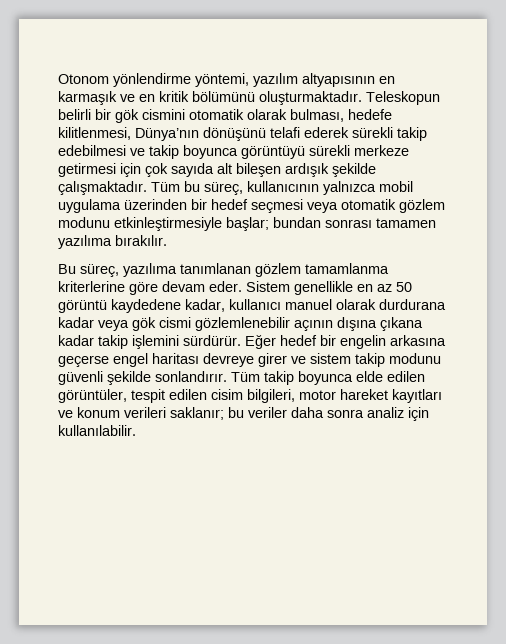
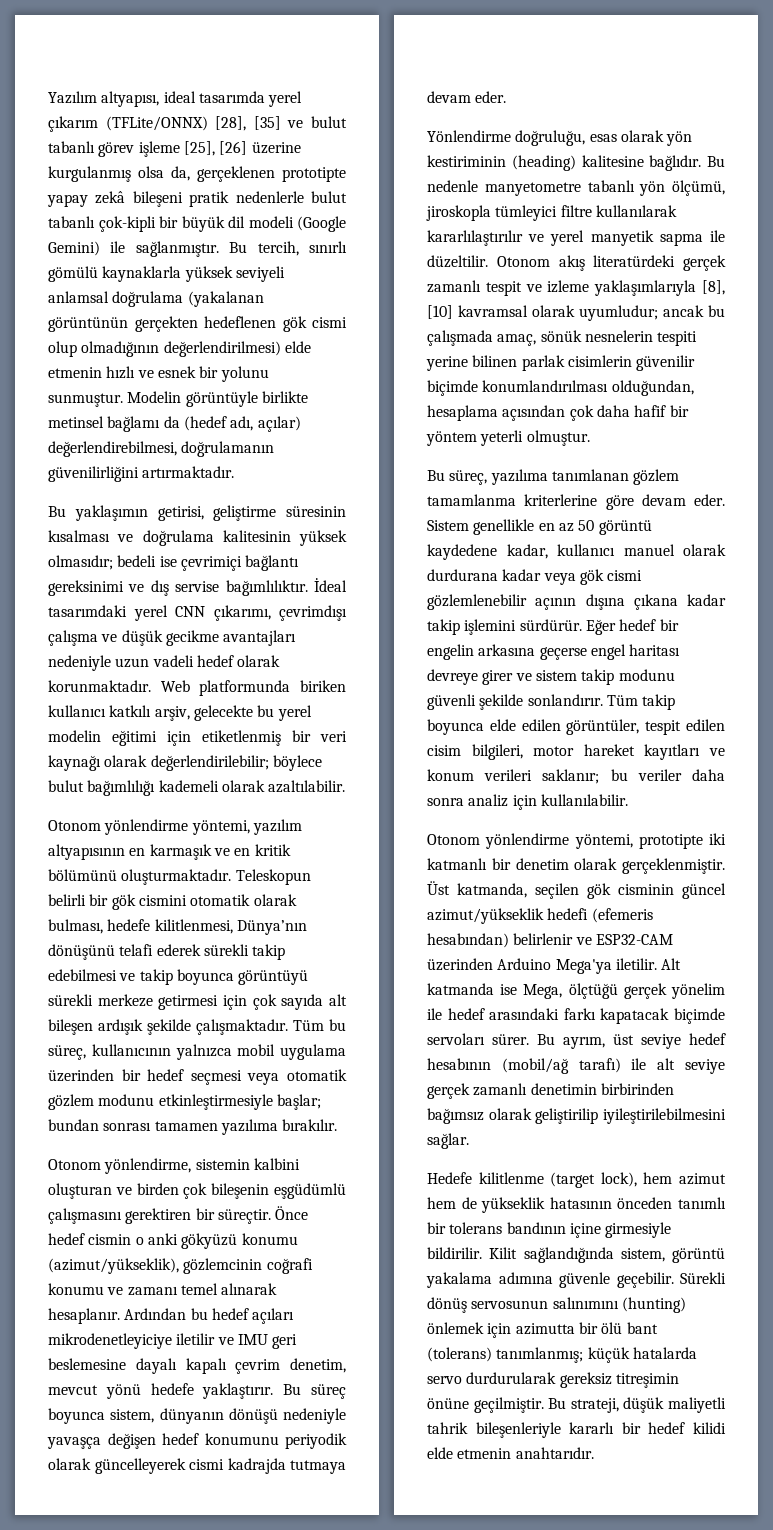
(58, 79) none -> [48,91,303,107] [48,116,347,132] [48,141,301,157] [48,166,346,182] [47,191,347,207] [48,216,346,232] [48,241,347,257] [48,266,285,282] [48,291,264,307] [48,316,347,332] [48,341,311,357] [48,366,269,382] [48,391,308,407] [48,416,301,432] [48,441,275,457] [48,466,235,482] [48,505,346,521] [48,530,347,546] [48,555,300,571] [48,578,347,596] [48,605,347,621] [48,630,297,646] [48,655,281,671] [48,680,347,696] [48,705,312,721] [48,730,347,746] [48,755,322,771] [48,780,346,796] Yazılım altyapısı, ideal tasarımda yerel çıkarım (TFLite/ONNX) [28], [35] ve bulut tabanlı görev işleme [25], [26] üzerine kurgulanmış olsa da, gerçeklenen prototipte yapay zekâ bileşeni pratik nedenlerle bulut tabanlı çok-kipli bir büyük dil modeli (Google Gemini) ile sağlanmıştır. Bu tercih, sınırlı gömülü kaynaklarla yüksek seviyeli anlamsal doğrulama (yakalanan görüntünün gerçekten hedeflenen gök cismi olup olmadığının değerlendirilmesi) elde etmenin hızlı ve esnek bir yolunu sunmuştur. Modelin görüntüyle birlikte metinsel bağlamı da (hedef adı, açılar) değerlendirebilmesi, doğrulamanın güvenilirliğini artırmaktadır. // Bu yaklaşımın getirisi, geliştirme süresinin kısalması ve doğrulama kalitesinin yüksek olmasıdır; bedeli ise çevrimiçi bağlantı gereksinimi ve dış servise bağımlılıktır. İdeal tasarımdaki yerel CNN çıkarımı, çevrimdışı çalışma ve düşük gecikme avantajları nedeniyle uzun vadeli hedef olarak korunmaktadır. Web platformunda biriken kullanıcı katkılı arşiv, gelecekte bu yerel modelin eğitimi için etiketlenmiş bir veri kaynağı olarak değerlendirilebilir; böylece bulut bağımlılığı kademeli olarak azaltılabilir. //
(167, 240) none -> [48,1158,300,1174] [48,1183,346,1199] [48,1206,309,1224] [48,1233,298,1249] [48,1258,313,1274] [48,1283,278,1296] [48,1308,295,1324] [48,1333,298,1349] [48,1358,346,1374] [48,1383,346,1399] [48,1408,346,1424] [47,1433,347,1449] [48,1458,346,1474] [427,91,507,103] [427,130,693,146] [427,155,725,171] [427,180,725,196] [426,205,677,221] [427,230,725,246] [427,255,726,271] [427,280,725,296] [427,305,725,321] [427,330,698,346] [426,355,696,371] [427,380,694,396] [427,405,689,421] [426,430,590,446] // Otonom yönlendirme, sistemin kalbini oluşturan ve birden çok bileşenin eşgüdümlü çalışmasını gerektiren bir süreçtir. Önce hedef cismin o anki gökyüzü konumu (azimut/yükseklik), gözlemcinin coğrafi konumu ve zamanı temel alınarak hesaplanır. Ardından bu hedef açıları mikrodenetleyiciye iletilir ve IMU geri beslemesine dayalı kapalı çevrim denetim, mevcut yönü hedefe yaklaştırır. Bu süreç boyunca sistem, dünyanın dönüşü nedeniyle yavaşça değişen hedef konumunu periyodik olarak güncelleyerek cismi kadrajda tutmaya devam eder. // Yönlendirme doğruluğu, esas olarak yön kestiriminin (heading) kalitesine bağlıdır. Bu nedenle manyetometre tabanlı yön ölçümü, jiroskopla tümleyici filtre kullanılarak kararlılaştırılır ve yerel manyetik sapma ile düzeltilir. Otonom akış literatürdeki gerçek zamanlı tespit ve izleme yaklaşımlarıyla [8], [10] kavramsal olarak uyumludur; ancak bu çalışmada amaç, sönük nesnelerin tespiti yerine bilinen parlak cisimlerin güvenilir biçimde konumlandırılması olduğundan, hesaplama açısından çok daha hafif bir yöntem yeterli olmuştur.
(136, 430) none -> [427,833,726,849] [427,858,725,874] [427,881,726,899] [427,908,653,924] [427,933,673,948] [427,958,682,974] [427,983,725,999] [427,1008,725,1024] [427,1033,726,1049] [427,1058,725,1074] [427,1083,674,1099] [427,1108,726,1124] [427,1133,469,1149] [427,1172,726,1188] [427,1197,726,1213] [427,1222,672,1238] [427,1247,725,1263] [426,1272,726,1288] [427,1297,686,1313] [427,1322,658,1338] [427,1347,697,1363] [427,1372,679,1388] [427,1397,726,1413] [427,1422,726,1438] [427,1447,594,1459] // Otonom yönlendirme yöntemi, prototipte iki katmanlı bir denetim olarak gerçeklenmiştir. Üst katmanda, seçilen gök cisminin güncel azimut/yükseklik hedefi (efemeris hesabından) belirlenir ve ESP32-CAM üzerinden Arduino Mega'ya iletilir. Alt katmanda ise Mega, ölçtüğü gerçek yönelim ile hedef arasındaki farkı kapatacak biçimde servoları sürer. Bu ayrım, üst seviye hedef hesabının (mobil/ağ tarafı) ile alt seviye gerçek zamanlı denetimin birbirinden bağımsız olarak geliştirilip iyileştirilebilmesini sağlar. // Hedefe kilitlenme (target lock), hem azimut hem de yükseklik hatasının önceden tanımlı bir tolerans bandının içine girmesiyle bildirilir. Kilit sağlandığında sistem, görüntü yakalama adımına güvenle geçebilir. Sürekli dönüş servosunun salınımını (hunting) önlemek için azimutta bir ölü bant (tolerans) tanımlanmış; küçük hatalarda servo durdurularak gereksiz titreşimin önüne geçilmiştir. Bu strateji, düşük maliyetli tahrik bileşenleriyle kararlı bir hedef kilidi elde etmenin anahtarıdır.

